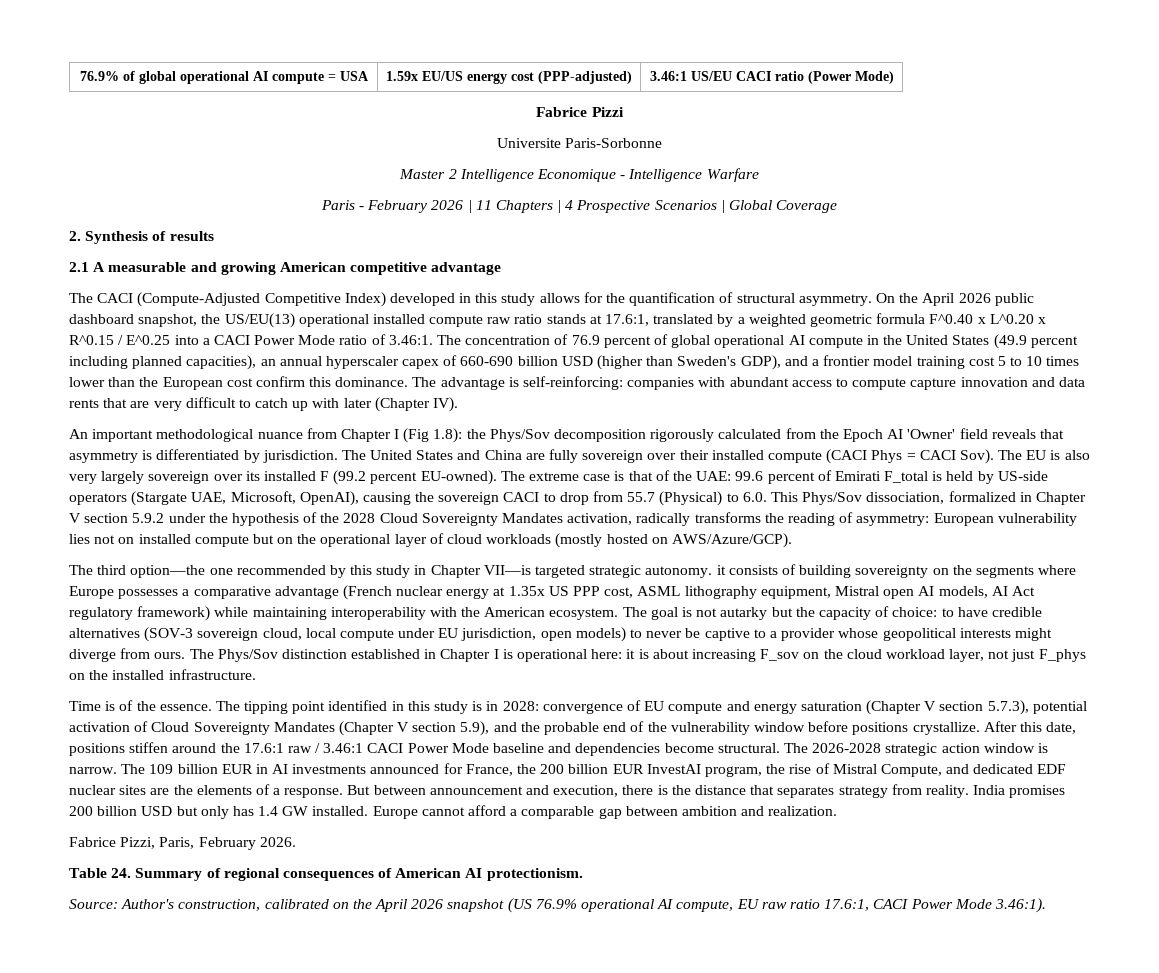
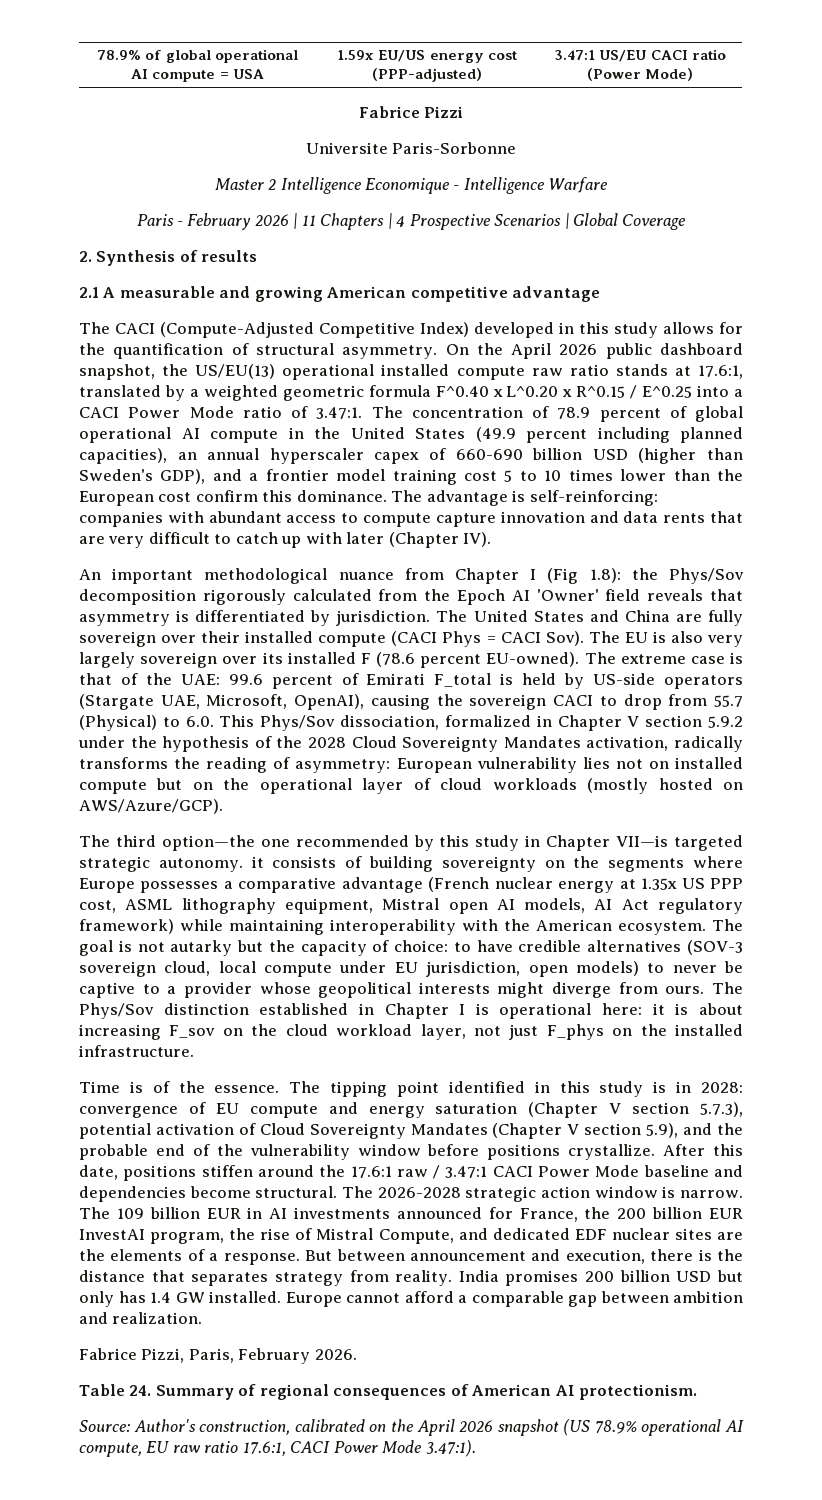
[79,71,119,81] 76.9% -> [97,50,142,60] 78.9%
[649,71,687,81] 3.46:1 -> [554,50,596,60] 3.47:1
[388,335,433,345] 3.46:1. -> [316,407,363,419] 3.47:1.
[571,335,600,345] 76.9 -> [557,407,591,419] 78.9
[333,470,367,485] (99.2 -> [376,652,415,667] (78.6
[323,743,364,753] 3.46:1 -> [445,1166,488,1178] 3.47:1
[535,899,577,909] 76.9% -> [594,1420,637,1434] 78.9%
[994,898,1046,913] 3.46:1). -> [425,1440,476,1457] 3.47:1).

